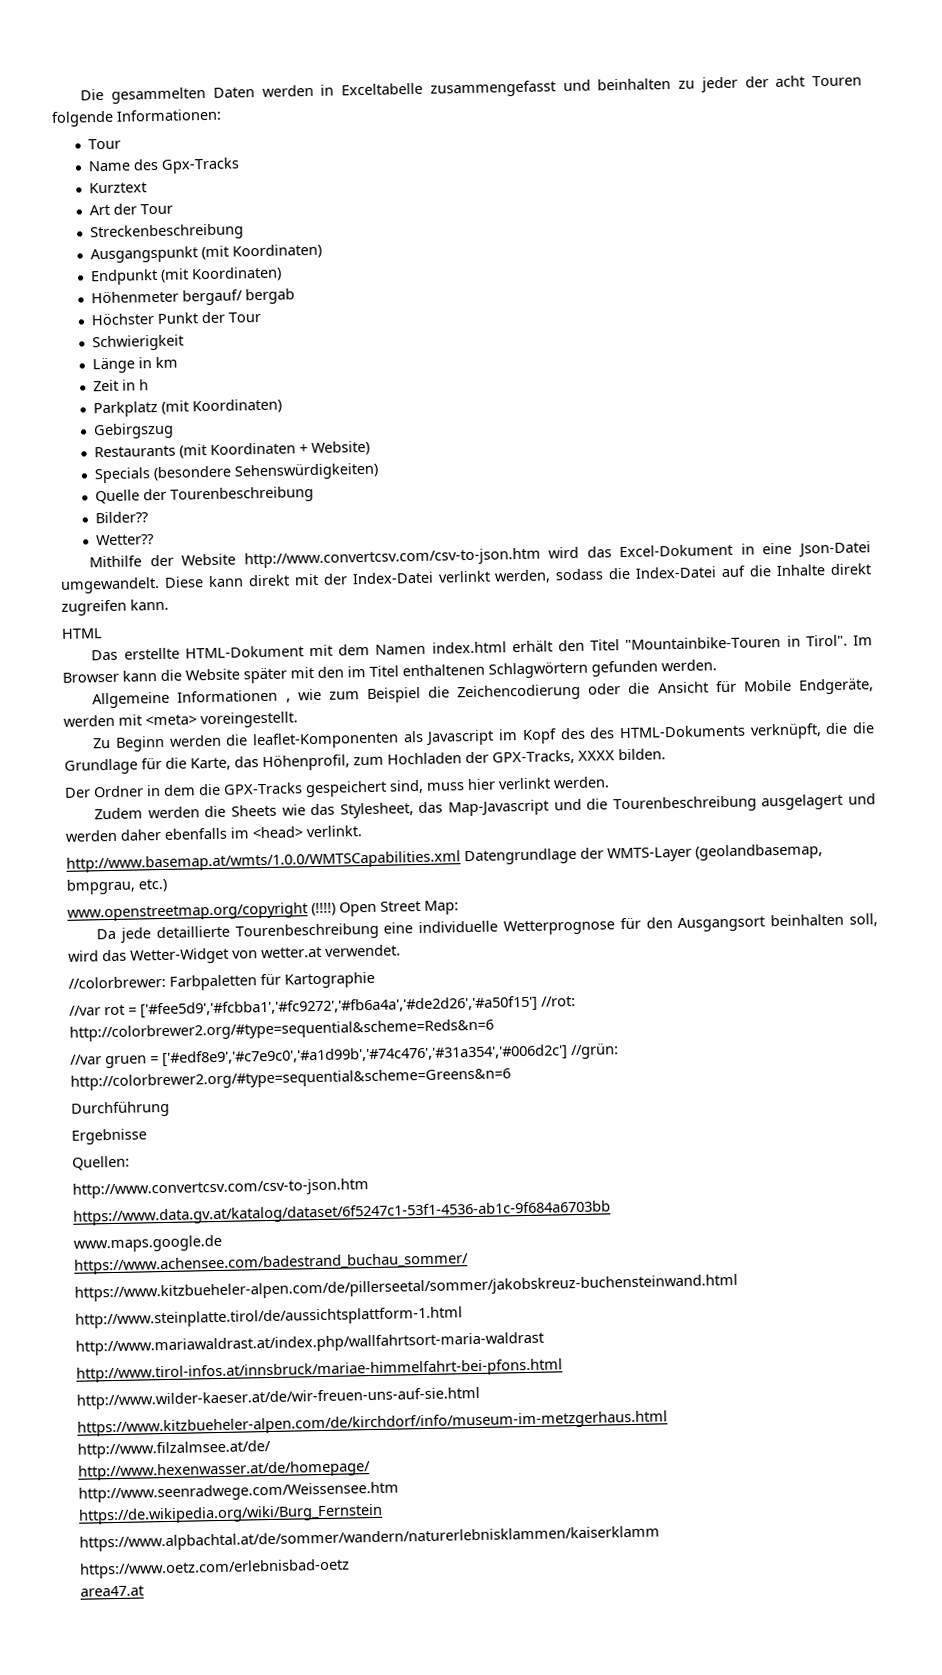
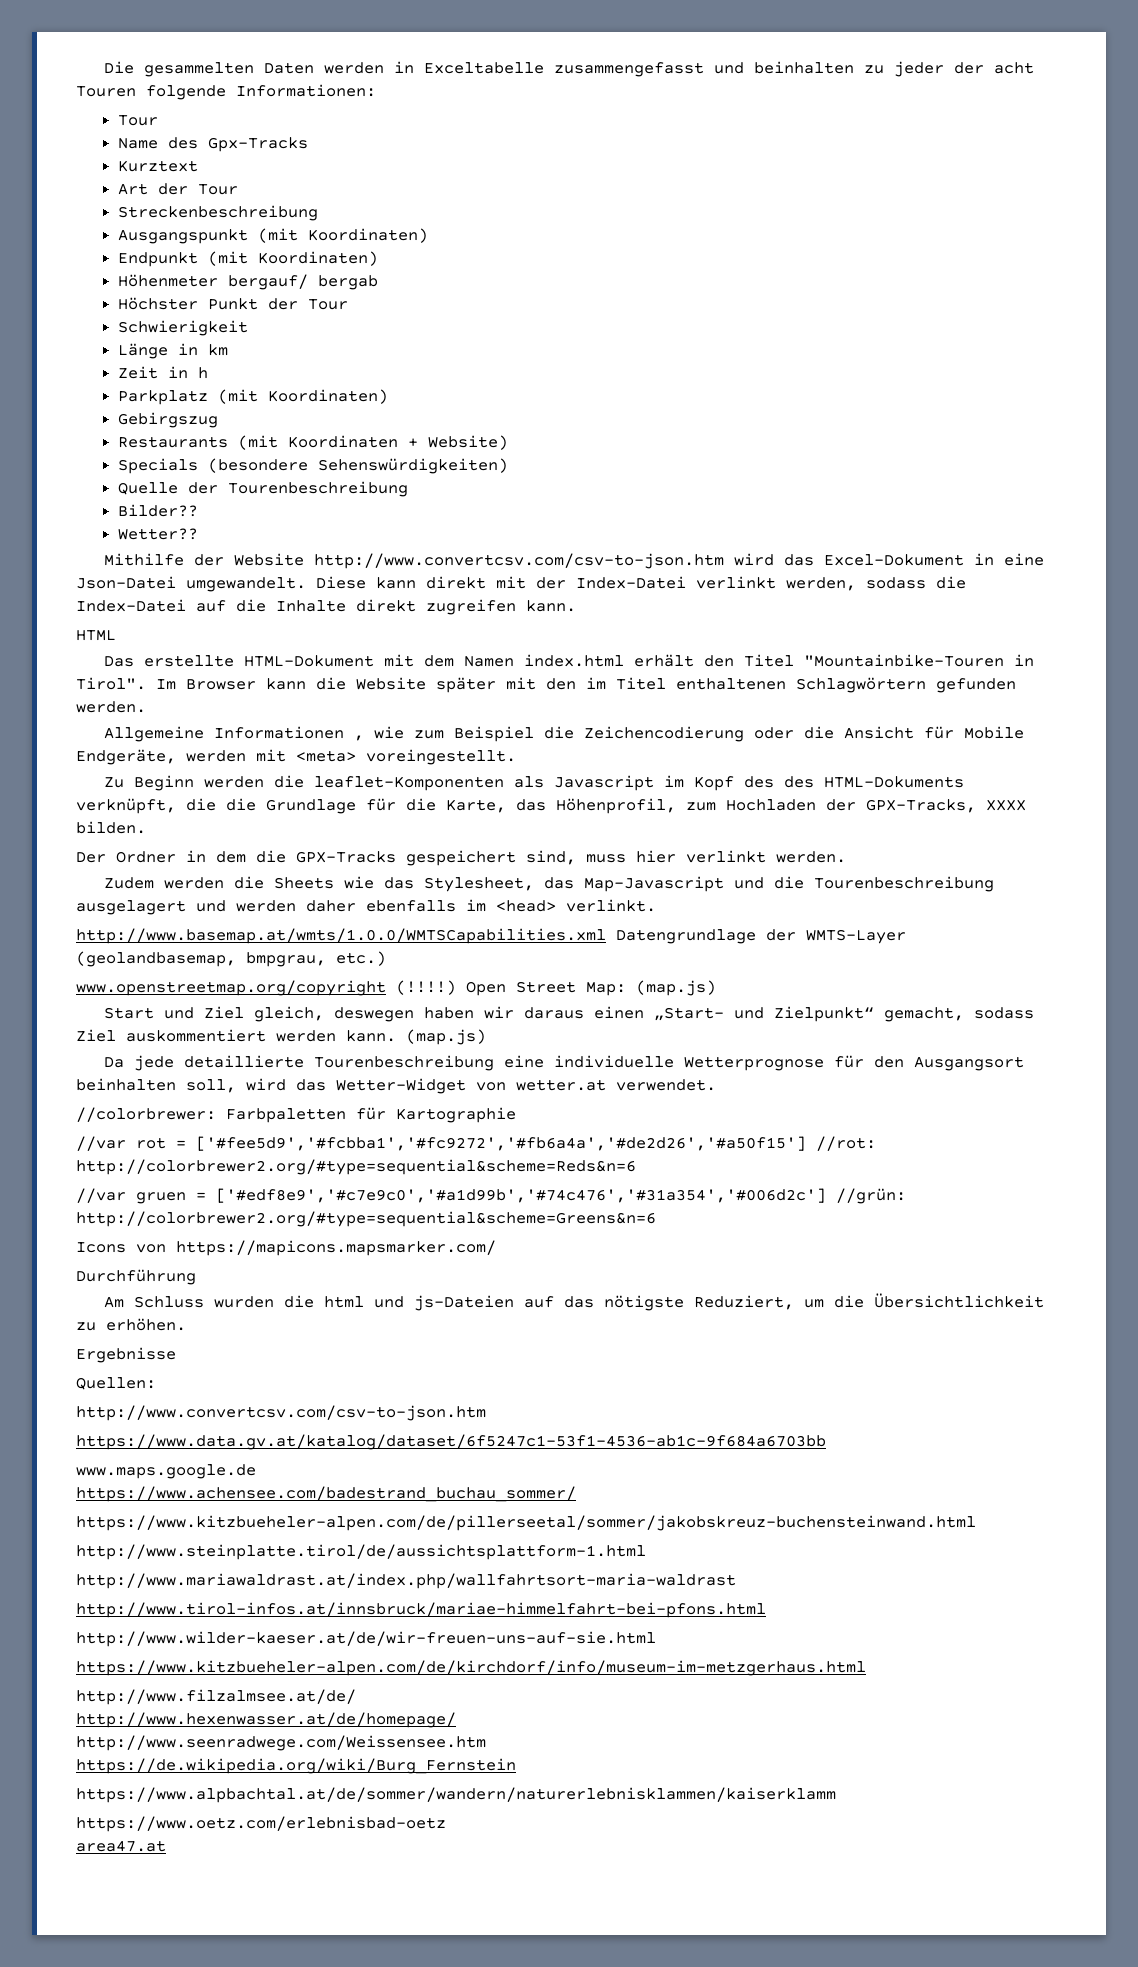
(459, 907) none -> [636,980,716,996] [103,1006,1034,1022] [76,1029,486,1045] (map.js) // Start und Ziel gleich, deswegen haben wir daraus einen „Start- und Zielpunkt“ gemacht, sodass Ziel auskommentiert werden kann. (map.js)
[71,1100,170,1118] Durchführung -> [76,1240,496,1256] [76,1269,196,1285] [103,1293,1044,1311] [76,1318,186,1331] Icons von https://mapicons.mapsmarker.com/ // Durchführung // Am Schluss wurden die html und js-Dateien auf das nötigste Reduziert, um die Übersichtlichkeit zu erhöhen.

